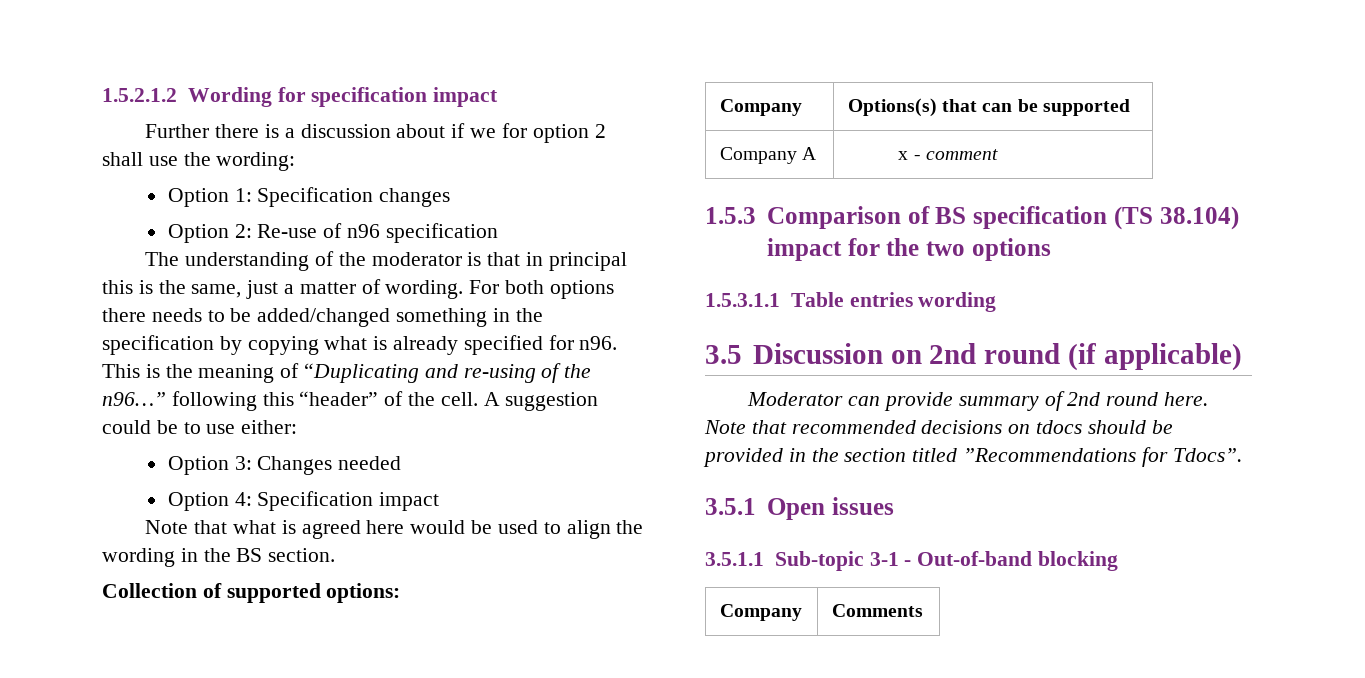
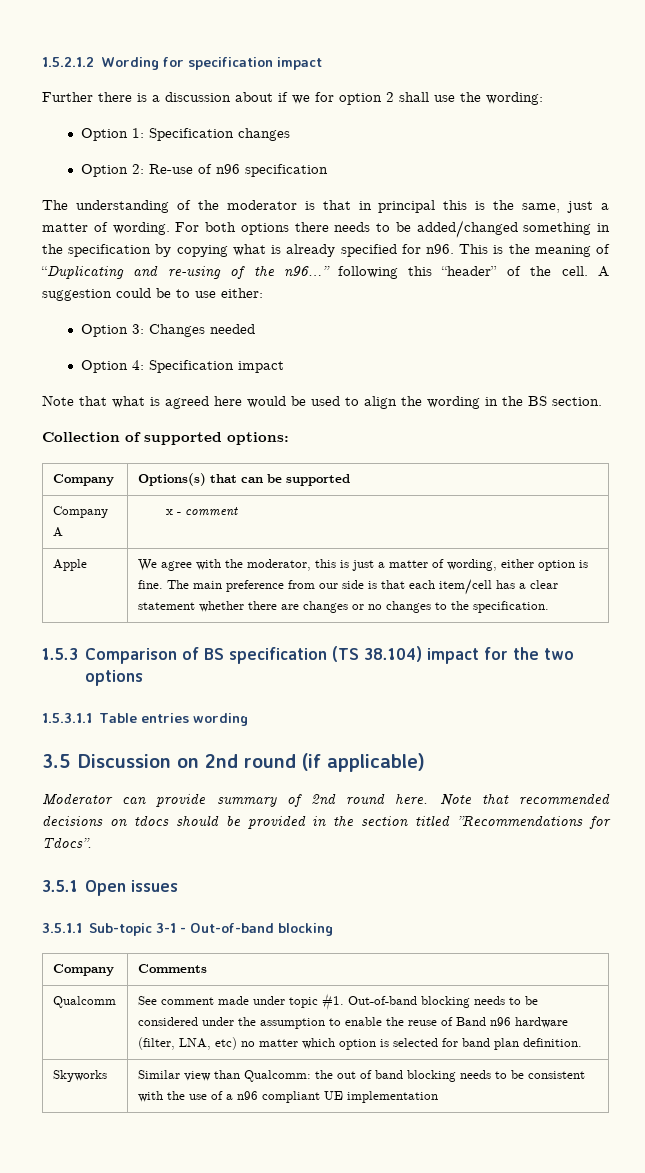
(998, 154) none -> [52,559,87,571] [137,559,588,571] [137,579,558,595] [137,601,549,613] // Apple | We agree with the moderator, this is just a matter of wording, either option is fine. The main preference from our side is that each item/cell has a clear statement whether there are changes or no changes to the specification.
(923, 610) none -> [52,996,116,1008] [137,993,538,1010] [137,1017,568,1029] [137,1037,582,1050] [52,1070,107,1082] [137,1070,585,1082] [137,1091,438,1103] // Qualcomm | See comment made under topic #1. Out-of-band blocking needs to be considered under the assumption to enable the reuse of Band n96 hardware (filter, LNA, etc) no matter which option is selected for band plan definition. // Skyworks | Similar view than Qualcomm: the out of band blocking needs to be consistent with the use of a n96 compliant UE implementation

